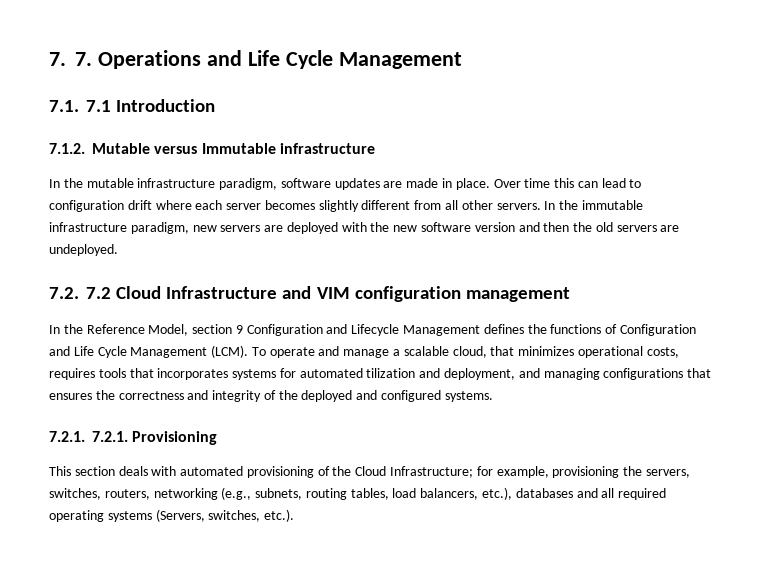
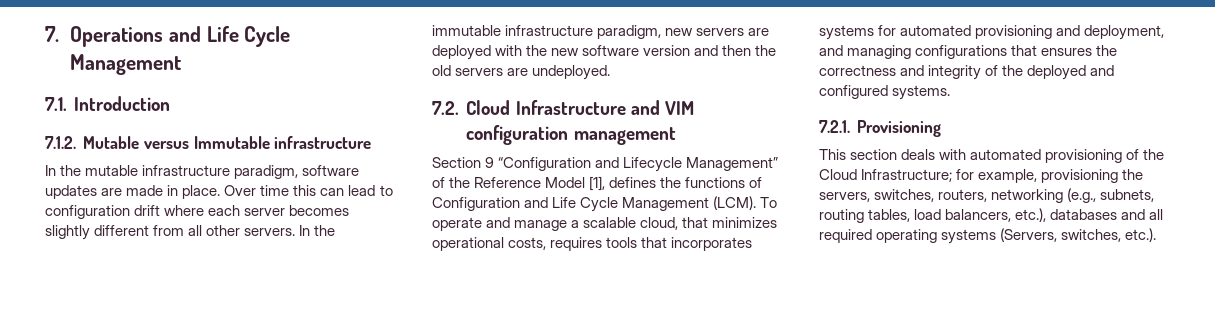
[49,52,93,66] 7. 7. -> [45,26,59,42] 7.
[86,100,111,112] 7.1 -> (67, 104) none
[86,287,111,299] 7.2 -> (459, 108) none
[49,324,481,336] In the Reference Model, section 9 Configuration and Lifecycle Management -> [432,157,779,172] [432,176,606,191] Section 9 “Configuration and Lifecycle Management” of the Reference Model [1],
[366,368,416,378] tilization -> [975,25,1053,39] provisioning
[92,431,128,442] 7.2.1. -> (850, 126) none

